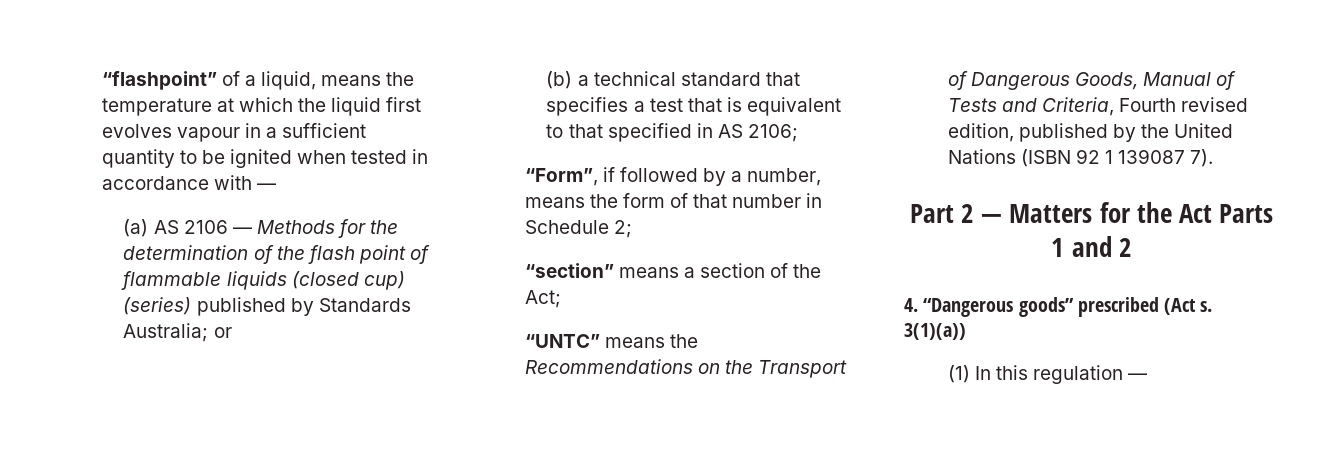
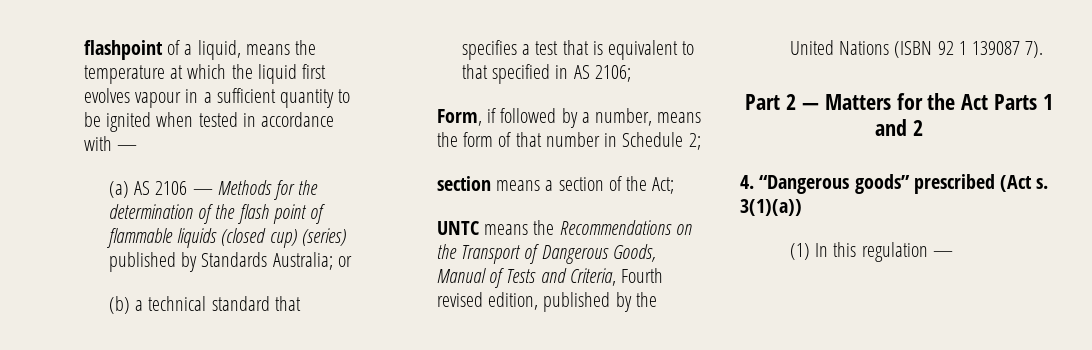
[101,71,217,90] “flashpoint” -> [83,40,163,60] flashpoint
[524,168,598,186] “Form”, -> [436,109,482,126] Form,
[524,263,614,278] “section” -> [436,176,491,191] section
[524,334,600,348] “UNTC” -> [436,221,479,235] UNTC

